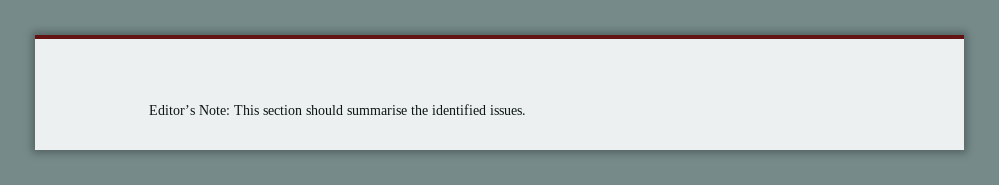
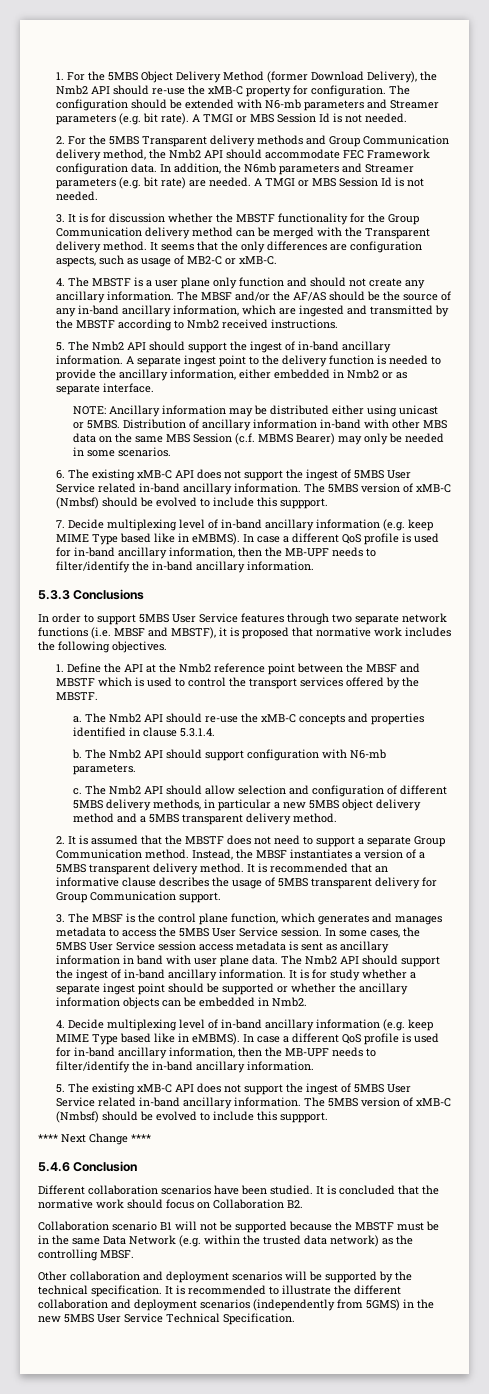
[149,104,527,115] Editor’s Note: This section should summarise the identified issues. -> [55,71,437,83] [55,85,410,97] [55,99,439,111] [55,113,407,125] [55,135,449,147] [55,149,430,161] [55,163,414,175] [55,177,424,189] [55,191,98,201] [55,213,419,225] [55,227,430,239] [55,241,422,253] [55,255,277,267] [55,277,425,289] [55,291,451,303] [55,305,449,317] [55,319,338,331] [55,341,391,353] [55,355,441,367] [55,369,407,381] [55,383,154,395] [73,405,439,417] [73,419,448,431] [73,433,445,445] [73,447,172,457] [55,469,411,481] [55,483,451,495] [55,497,328,509] [55,519,433,531] [55,533,439,545] [55,547,376,559] [55,561,314,573] [38,589,145,600] [38,613,447,625] [38,627,451,639] [38,641,167,653] [55,663,420,675] [55,677,419,689] [55,692,98,701] [73,713,425,725] [73,727,216,737] [72,749,387,761] [73,764,137,775] [73,785,448,797] [73,799,422,811] [73,813,338,825] [55,835,445,847] [55,849,425,860] [55,863,388,875] [55,877,437,889] [55,891,221,903] [55,913,442,925] [55,927,420,938] [55,941,389,953] [55,955,440,967] [55,969,416,981] [55,983,408,995] [55,997,307,1009] [55,1019,433,1031] [55,1033,439,1045] [55,1047,376,1059] [55,1061,314,1073] [55,1083,411,1095] [55,1097,451,1109] [55,1111,328,1123] [38,1133,151,1145] [38,1161,138,1172] [38,1185,439,1195] [38,1199,303,1209] [38,1221,439,1233] [38,1235,413,1247] [38,1249,134,1261] [38,1271,412,1283] [38,1285,401,1297] [38,1299,434,1311] [38,1313,295,1325] 1. For the 5MBS Object Delivery Method (former Download Delivery), the Nmb2 API should re-use the xMB-C property for configuration. The configuration should be extended with N6-mb parameters and Streamer parameters (e.g. bit rate). A TMGI or MBS Session Id is not needed. // 2. For the 5MBS Transparent delivery methods and Group Communication delivery method, the Nmb2 API should accommodate FEC Framework configuration data. In addition, the N6mb parameters and Streamer parameters (e.g. bit rate) are needed. A TMGI or MBS Session Id is not needed. // 3. It is for discussion whether the MBSTF functionality for the Group Communication delivery method can be merged with the Transparent delivery method. It seems that the only differences are configuration aspects, such as usage of MB2-C or xMB-C. // 4. The MBSTF is a user plane only function and should not create any ancillary information. The MBSF and/or the AF/AS should be the source of any in-band ancillary information, which are ingested and transmitted by the MBSTF according to Nmb2 received instructions. // 5. The Nmb2 API should support the ingest of in-band ancillary information. A separate ingest point to the delivery function is needed to provide the ancillary information, either embedded in Nmb2 or as separate interface. // NOTE: Ancillary information may be distributed either using unicast or 5MBS. Distribution of ancillary information in-band with other MBS data on the same MBS Session (c.f. MBMS Bearer) may only be needed in some scenarios. // 6. The existing xMB-C API does not support the ingest of 5MBS User Service related in-band ancillary information. The 5MBS version of xMB-C (Nmbsf) should be evolved to include this suppport. // 7. Decide multiplexing level of in-band ancillary information (e.g. keep MIME Type based like in eMBMS). In case a different QoS profile is used for in-band ancillary information, then the MB-UPF needs to filter/identify the in-band ancillary information. // 5.3.3 Conclusions // In order to support 5MBS User Service features through two separate network functions (i.e. MBSF and MBSTF), it is proposed that normative work includes the following objectives. // 1. Define the API at the Nmb2 reference point between the MBSF and MBSTF which is used to control the transport services offered by the MBSTF. // a. The Nmb2 API should re-use the xMB-C concepts and properties identified in clause 5.3.1.4. // b. The Nmb2 API should support configuration with N6-mb parameters. // c. The Nmb2 API should allow selection and configuration of different 5MBS delivery methods, in particular a new 5MBS object delivery method and a 5MBS transparent delivery method. // 2. It is assumed that the MBSTF does not need to support a separate Group Communication method. Instead, the MBSF instantiates a version of a 5MBS transparent delivery method. It is recommended that an informative clause describes the usage of 5MBS transparent delivery for Group Communication support. // 3. The MBSF is the control plane function, which generates and manages metadata to access the 5MBS User Service session. In some cases, the 5MBS User Service session access metadata is sent as ancillary information in band with user plane data. The Nmb2 API should support the ingest of in-band ancillary information. It is for study whether a separate ingest point should be supported or whether the ancillary information objects can be embedded in Nmb2. // 4. Decide multiplexing level of in-band ancillary information (e.g. keep MIME Type based like in eMBMS). In case a different QoS profile is used for in-band ancillary information, then the MB-UPF needs to filter/identify the in-band ancillary information. // 5. The existing xMB-C API does not support the ingest of 5MBS User Service related in-band ancillary information. The 5MBS version of xMB-C (Nmbsf) should be evolved to include this suppport. // **** Next Change **** // 5.4.6 Conclusion // Different collaboration scenarios have been studied. It is concluded that the normative work should focus on Collaboration B2. // Collaboration scenario B1 will not be supported because the MBSTF must be in the same Data Network (e.g. within the trusted data network) as the controlling MBSF. // Other collaboration and deployment scenarios will be supported by the technical specification. It is recommended to illustrate the different collaboration and deployment scenarios (independently from 5GMS) in the new 5MBS User Service Technical Specification.

